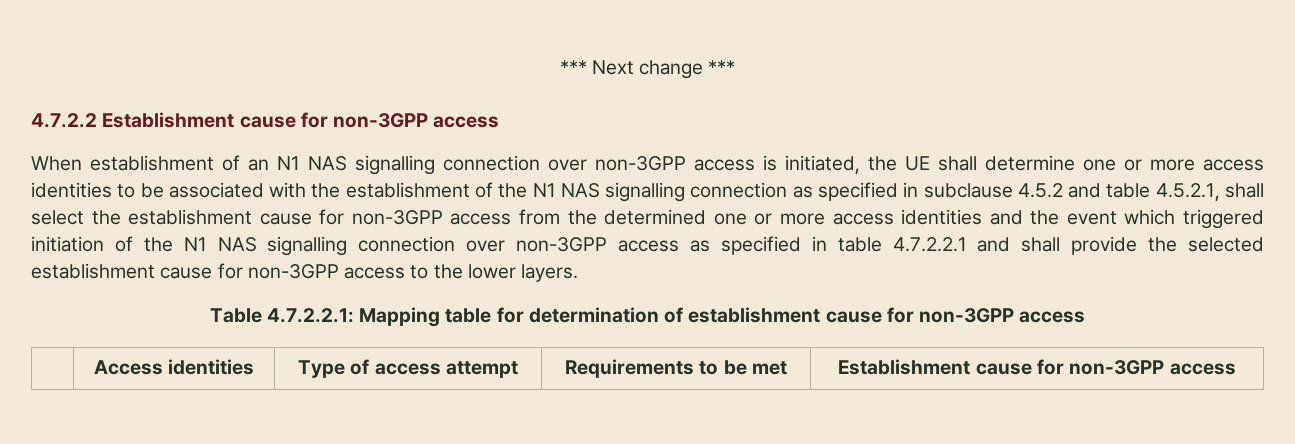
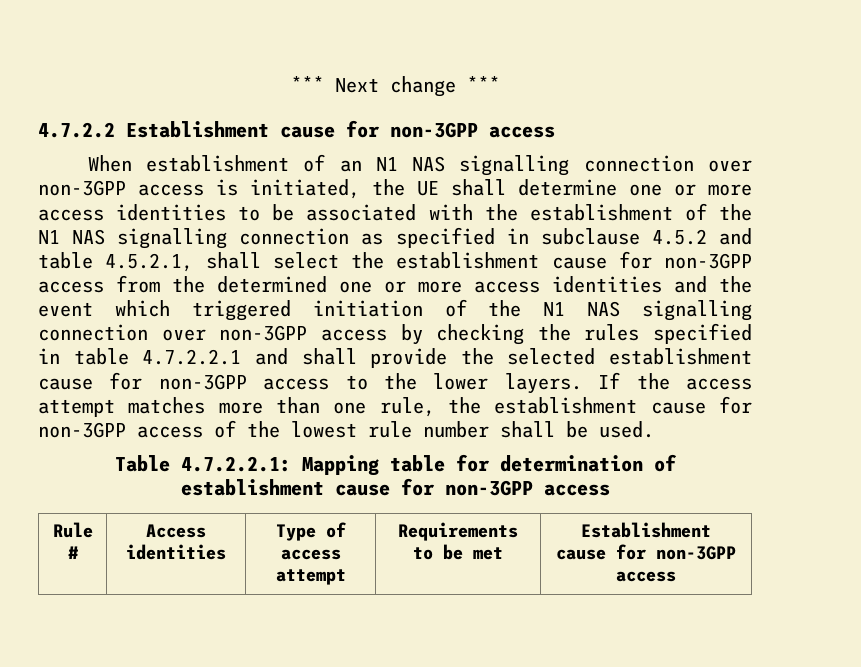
[689,240,710,252] as -> [400,324,640,345] by checking the rules
(579, 273) none -> [598,372,752,390] [38,396,752,417] [38,420,654,438] If the access attempt matches more than one rule, the establishment cause for non-3GPP access of the lowest rule number shall be used.
(1086, 317) none -> [52,522,93,538] [67,546,79,559] Rule #

